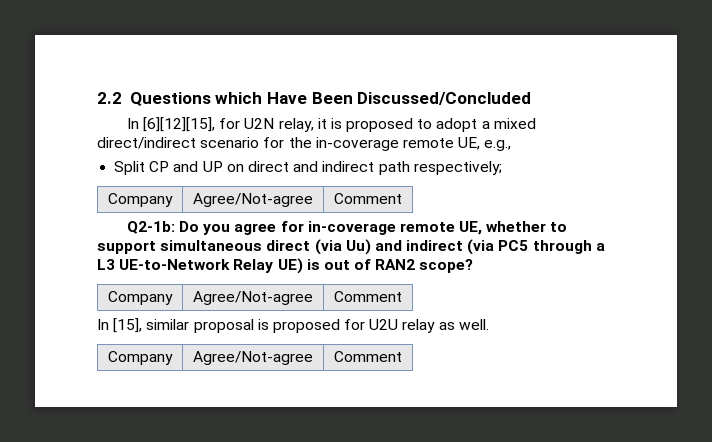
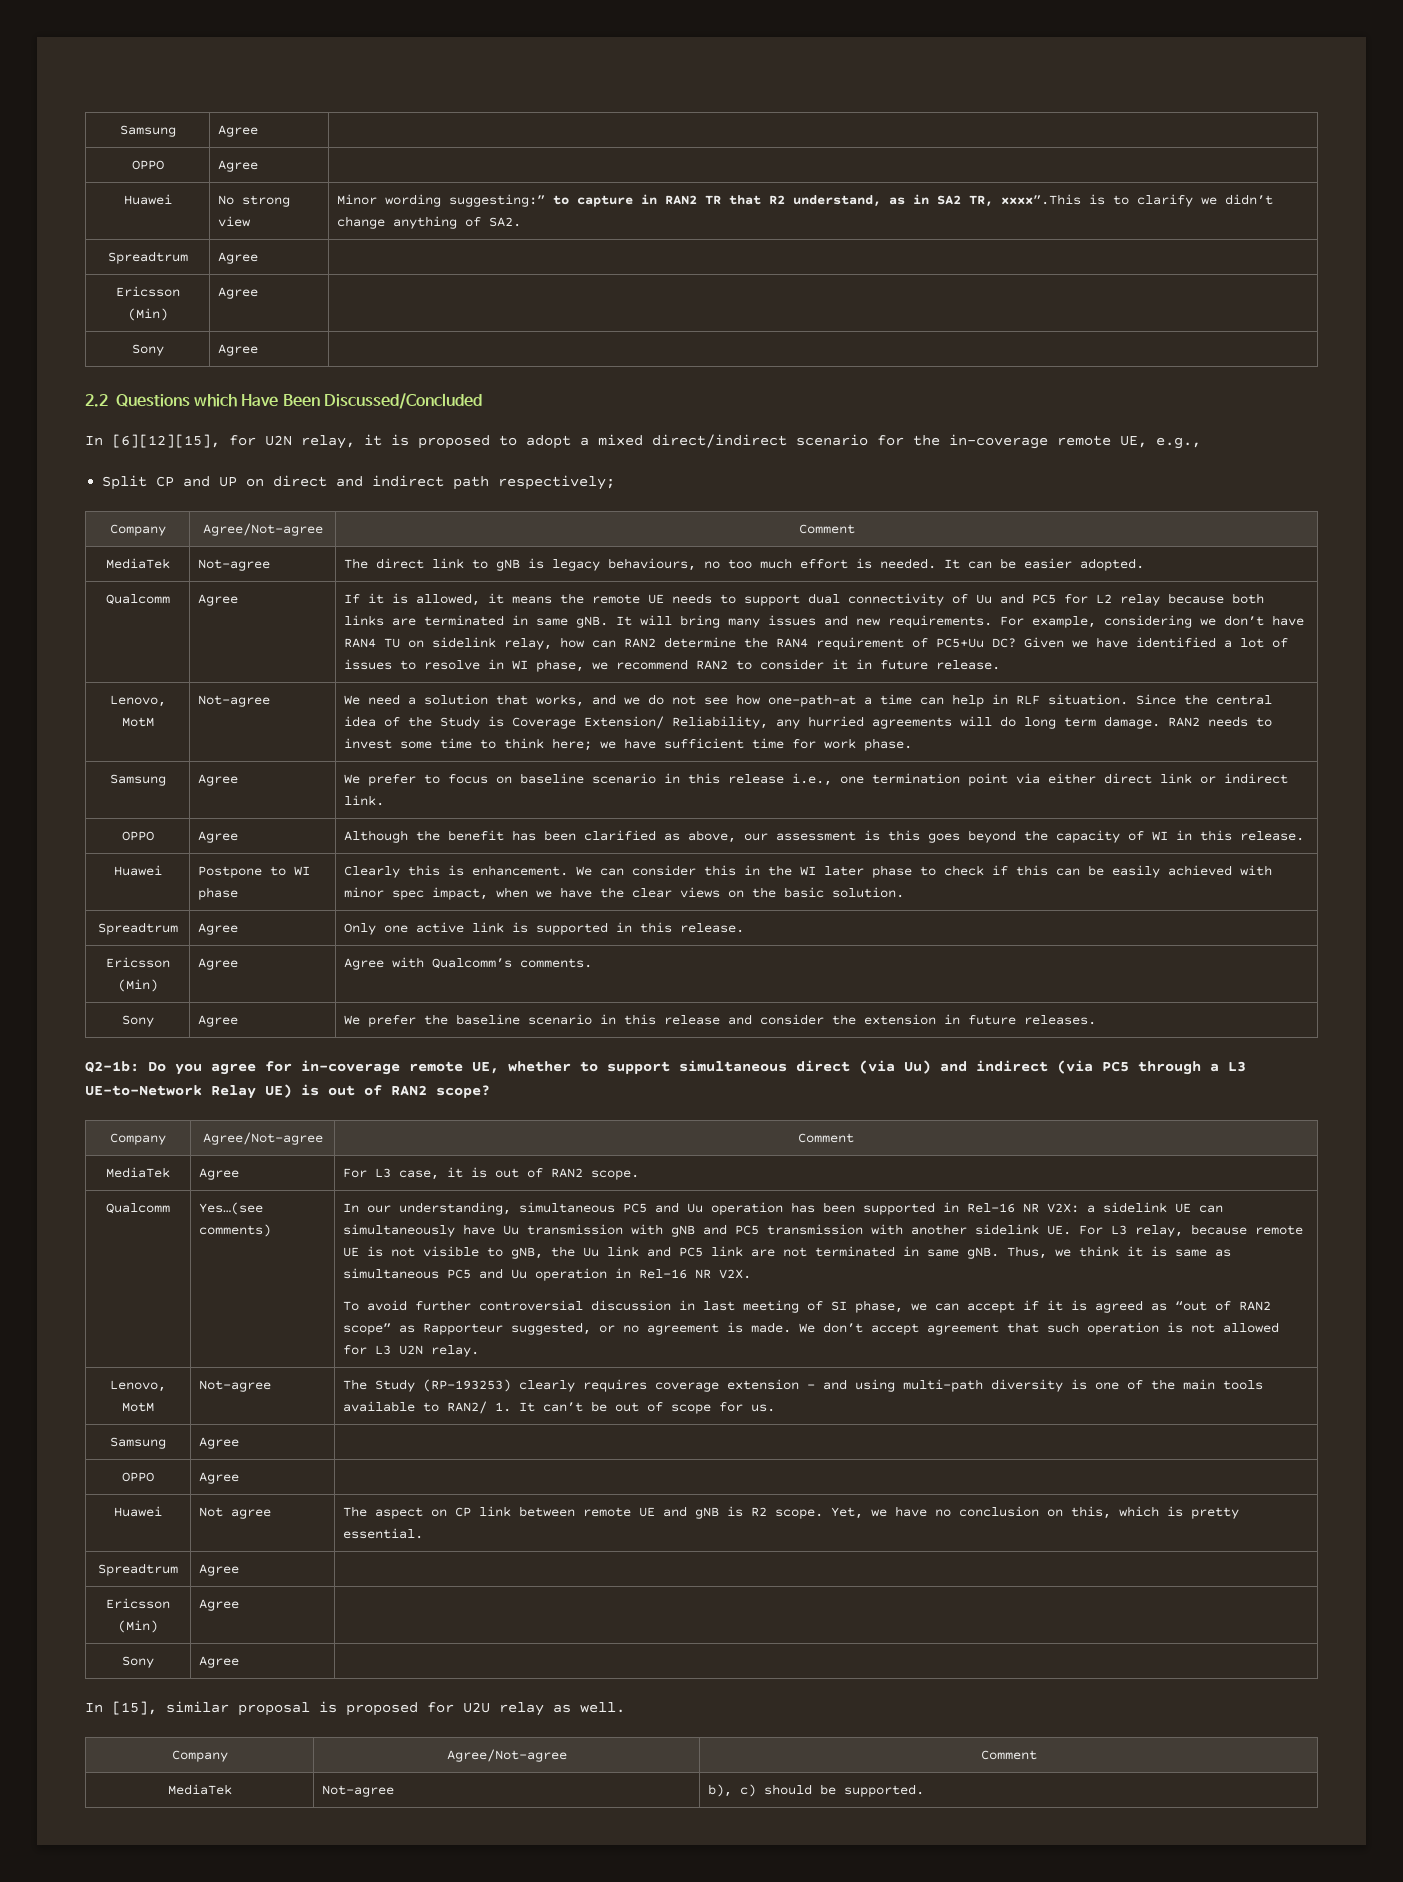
(97, 98) none -> [119,125,176,137] [217,125,258,137] [131,160,164,170] [217,160,258,172] [123,194,172,205] [217,195,290,207] [217,216,251,227] [336,194,1273,207] [336,216,521,229] [107,251,188,264] [217,252,258,264] [115,286,180,297] [127,308,168,321] [217,287,258,299] [131,344,164,356] [217,344,258,356] Samsung | Agree | // OPPO | Agree | // Huawei | No strong view | Minor wording suggesting:” to capture in RAN2 TR that R2 understand, as in SA2 TR, xxxx”.This is to clarify we didn’t change anything of SA2. // Spreadtrum | Agree | // Ericsson (Min) | Agree | // Sony | Agree | //
(402, 198) none -> [105,558,170,569] [197,559,270,571] [343,558,1144,571] [105,594,170,605] [197,594,238,606] [343,593,1264,606] [343,615,1304,628] [343,637,1288,650] [343,659,1000,672] [109,695,166,707] [121,717,154,727] [197,695,270,707] [343,694,1272,707] [343,716,1272,729] [343,738,912,751] [109,774,166,786] [197,774,238,786] [343,773,1288,786] [343,795,384,806] [121,831,154,841] [197,831,238,843] [343,830,1304,843] [113,865,162,876] [197,866,310,878] [197,887,238,900] [343,865,1272,878] [343,887,904,900] [97,922,178,935] [197,923,238,935] [343,922,744,935] [105,957,170,968] [117,979,158,992] [197,958,238,970] [343,957,592,970] [121,1015,154,1027] [197,1015,238,1027] [343,1014,1096,1027] // MediaTek | Not-agree | The direct link to gNB is legacy behaviours, no too much effort is needed. It can be easier adopted. // Qualcomm | Agree | If it is allowed, it means the remote UE needs to support dual connectivity of Uu and PC5 for L2 relay because both links are terminated in same gNB. It will bring many issues and new requirements. For example, considering we don’t have RAN4 TU on sidelink relay, how can RAN2 determine the RAN4 requirement of PC5+Uu DC? Given we have identified a lot of issues to resolve in WI phase, we recommend RAN2 to consider it in future release. // Lenovo, MotM | Not-agree | We need a solution that works, and we do not see how one-path-at a time can help in RLF situation. Since the central idea of the Study is Coverage Extension/ Reliability, any hurried agreements will do long term damage. RAN2 needs to invest some time to think here; we have sufficient time for work phase. // Samsung | Agree | We prefer to focus on baseline scenario in this release i.e., one termination point via either direct link or indirect link. // OPPO | Agree | Although the benefit has been clarified as above, our assessment is this goes beyond the capacity of WI in this release. // Huawei | Postpone to WI phase | Clearly this is enhancement. We can consider this in the WI later phase to check if this can be easily achieved with minor spec impact, when we have the clear views on the basic solution. // Spreadtrum | Agree | Only one active link is supported in this release. // Ericsson (Min) | Agree | Agree with Qualcomm’s comments. // Sony | Agree | We prefer the baseline scenario in this release and consider the extension in future releases.
(402, 296) none -> [106,1167,170,1178] [198,1168,239,1180] [342,1167,639,1180] [106,1203,170,1214] [198,1202,263,1215] [198,1224,271,1237] [342,1202,1223,1215] [342,1224,1303,1237] [342,1246,1231,1259] [342,1268,751,1281] [342,1300,1271,1313] [342,1322,1279,1335] [342,1345,479,1357] [110,1380,166,1392] [122,1402,154,1412] [198,1380,271,1392] [342,1379,1263,1392] [342,1401,775,1414] [110,1437,166,1449] [198,1437,239,1449] [122,1472,154,1482] [198,1472,239,1484] [114,1506,162,1517] [198,1507,271,1519] [342,1506,1239,1519] [342,1528,423,1539] [98,1563,178,1576] [198,1564,239,1576] [106,1598,170,1609] [118,1620,158,1633] [198,1599,239,1611] [122,1656,154,1668] [198,1656,239,1668] // MediaTek | Agree | For L3 case, it is out of RAN2 scope. // Qualcomm | Yes…(see comments) | In our understanding, simultaneous PC5 and Uu operation has been supported in Rel-16 NR V2X: a sidelink UE can simultaneously have Uu transmission with gNB and PC5 transmission with another sidelink UE. For L3 relay, because remote UE is not visible to gNB, the Uu link and PC5 link are not terminated in same gNB. Thus, we think it is same as simultaneous PC5 and Uu operation in Rel-16 NR V2X. // To avoid further controversial discussion in last meeting of SI phase, we can accept if it is agreed as “out of RAN2 scope” as Rapporteur suggested, or no agreement is made. We don’t accept agreement that such operation is not allowed for L3 U2N relay. // Lenovo, MotM | Not-agree | The Study (RP-193253) clearly requires coverage extension – and using multi-path diversity is one of the main tools available to RAN2/ 1. It can’t be out of scope for us. // Samsung | Agree | // OPPO | Agree | // Huawei | Not agree | The aspect on CP link between remote UE and gNB is R2 scope. Yet, we have no conclusion on this, which is pretty essential. // Spreadtrum | Agree | // Ericsson (Min) | Agree | // Sony | Agree |
(402, 356) none -> [167,1784,232,1795] [321,1785,394,1797] [707,1784,924,1797] // MediaTek | Not-agree | b), c) should be supported.

